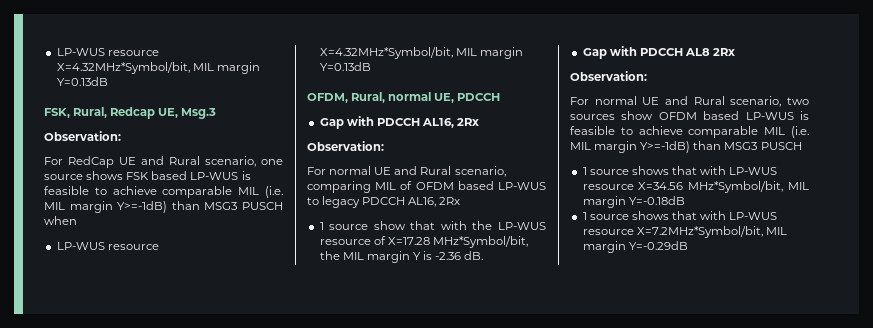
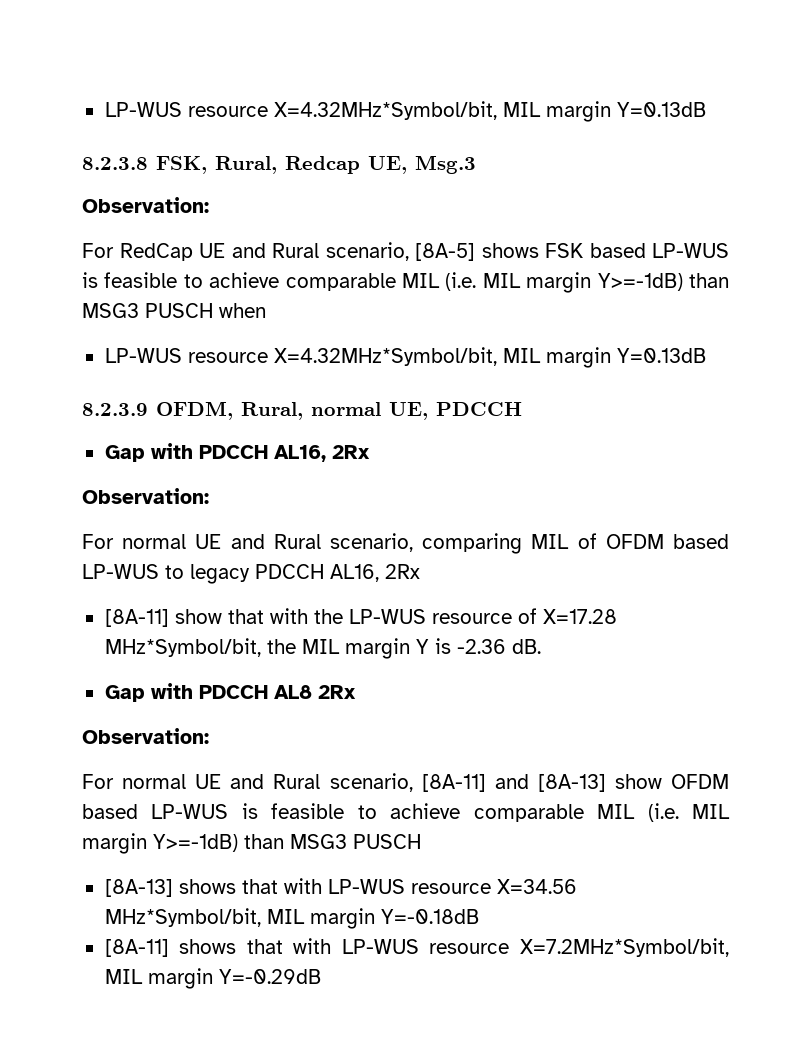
[56,48,159,56] [56,62,260,74] [56,77,108,86] LP-WUS resource X=4.32MHz*Symbol/bit, MIL margin Y=0.13dB // -> [104,101,706,122] [82,157,148,170] LP-WUS resource X=4.32MHz*Symbol/bit, MIL margin Y=0.13dB // 8.2.3.8
[261,159,283,165] [44,174,83,180] one source -> [415,243,475,261] [8A-5]
(371, 66) none -> [82,403,148,416] 8.2.3.9
[319,222,369,230] 1 source -> [104,609,169,627] [8A-11]
[787,97,809,105] [570,114,615,120] two sources -> [421,774,606,792] [8A-11] and [8A-13]
[582,167,629,175] 1 source -> [104,879,173,897] [8A-13]
[582,212,629,220] 1 source -> [104,939,169,957] [8A-11]

